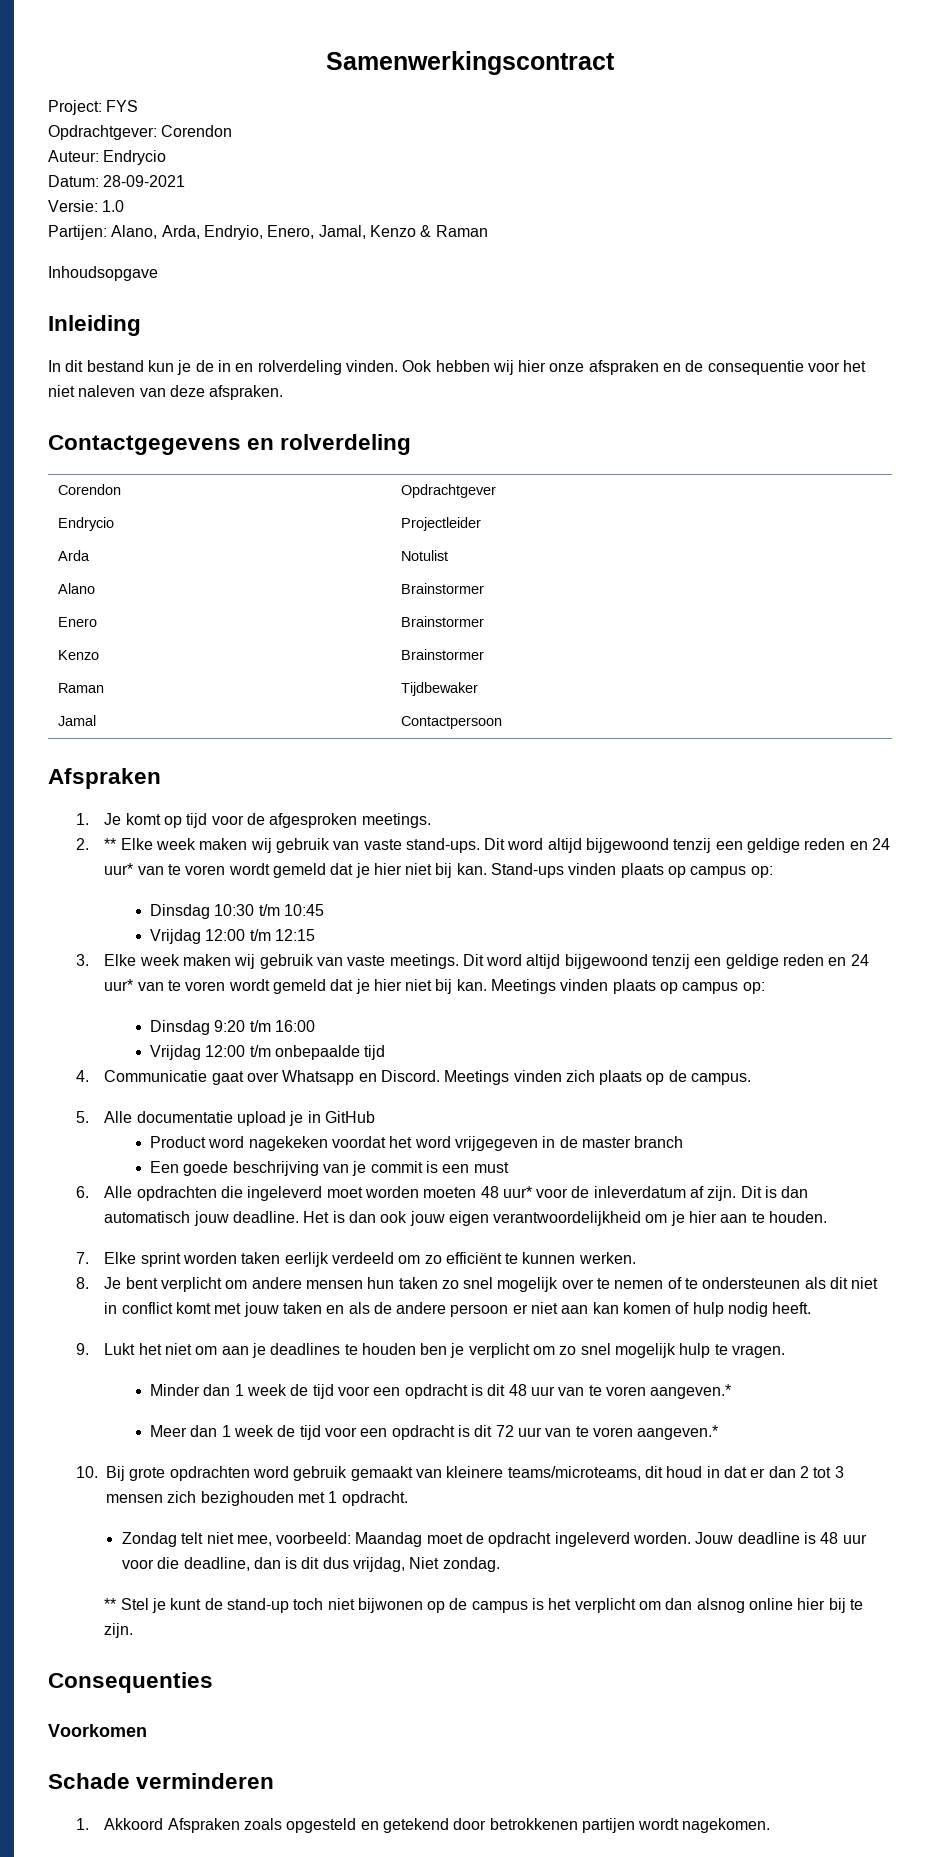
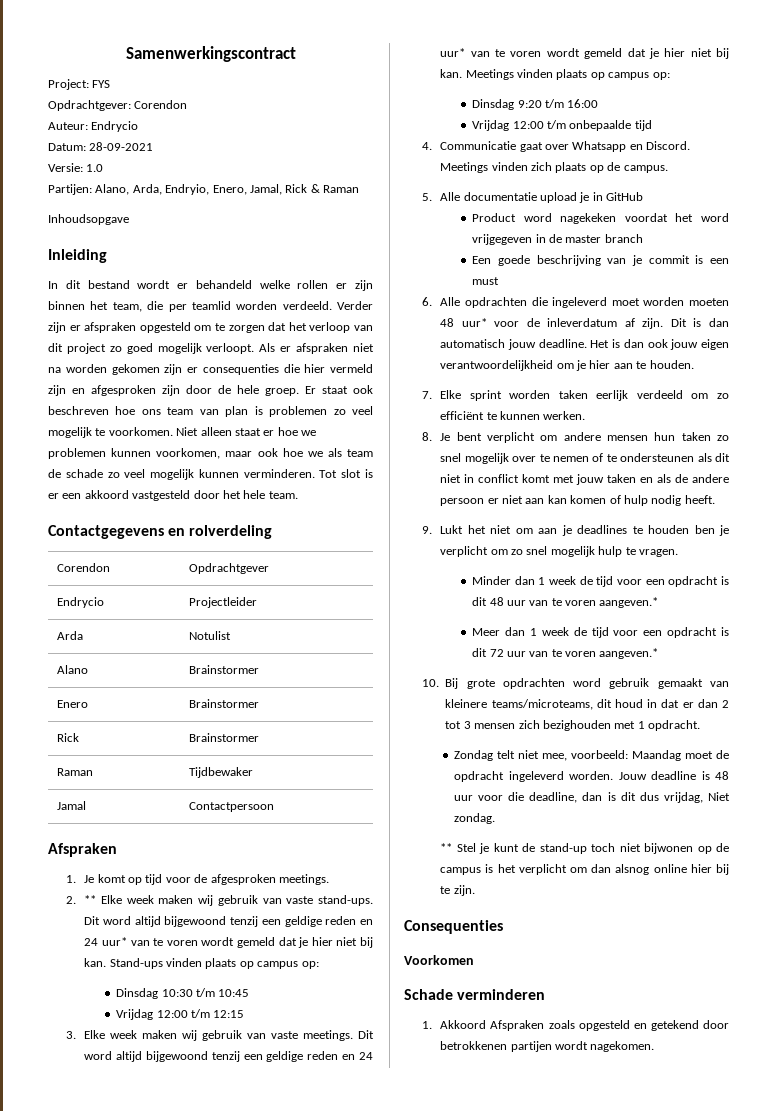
[369,225,416,237] Kenzo -> [285,184,308,193] Rick
[147,360,867,375] [48,385,284,400] kun je de in en rolverdeling vinden. Ook hebben wij hier onze afspraken en de consequentie voor het niet naleven van deze afspraken. -> [137,280,373,291] [48,301,373,312] [48,322,373,333] [48,343,374,354] [48,364,373,375] [48,385,373,396] [48,406,374,417] [48,427,316,438] [48,448,373,459] [48,469,373,480] [48,490,298,501] wordt er behandeld welke rollen er zijn binnen het team, die per teamlid worden verdeeld. Verder zijn er afspraken opgesteld om te zorgen dat het verloop van dit project zo goed mogelijk verloopt. Als er afspraken niet na worden gekomen zijn er consequenties die hier vermeld zijn en afgesproken zijn door de hele groep. Er staat ook beschreven hoe ons team van plan is problemen zo veel mogelijk te voorkomen. Niet alleen staat er hoe we problemen kunnen voorkomen, maar ook hoe we als team de schade zo veel mogelijk kunnen verminderen. Tot slot is er een akkoord vastgesteld door het hele team.
[57,650,99,660] Kenzo -> [56,733,79,742] Rick

